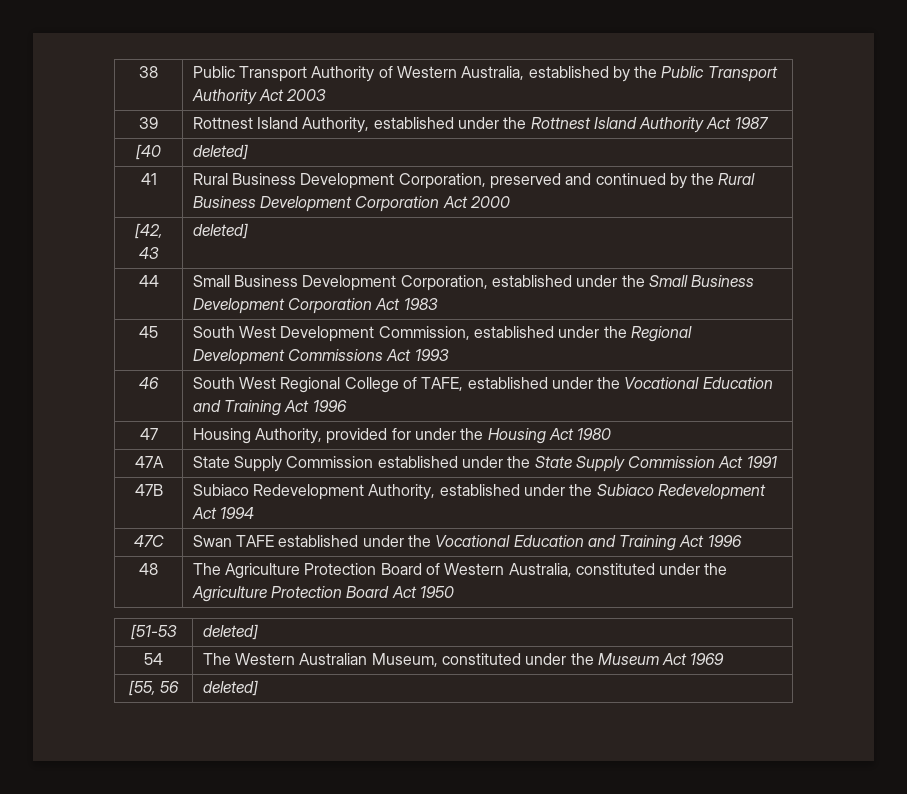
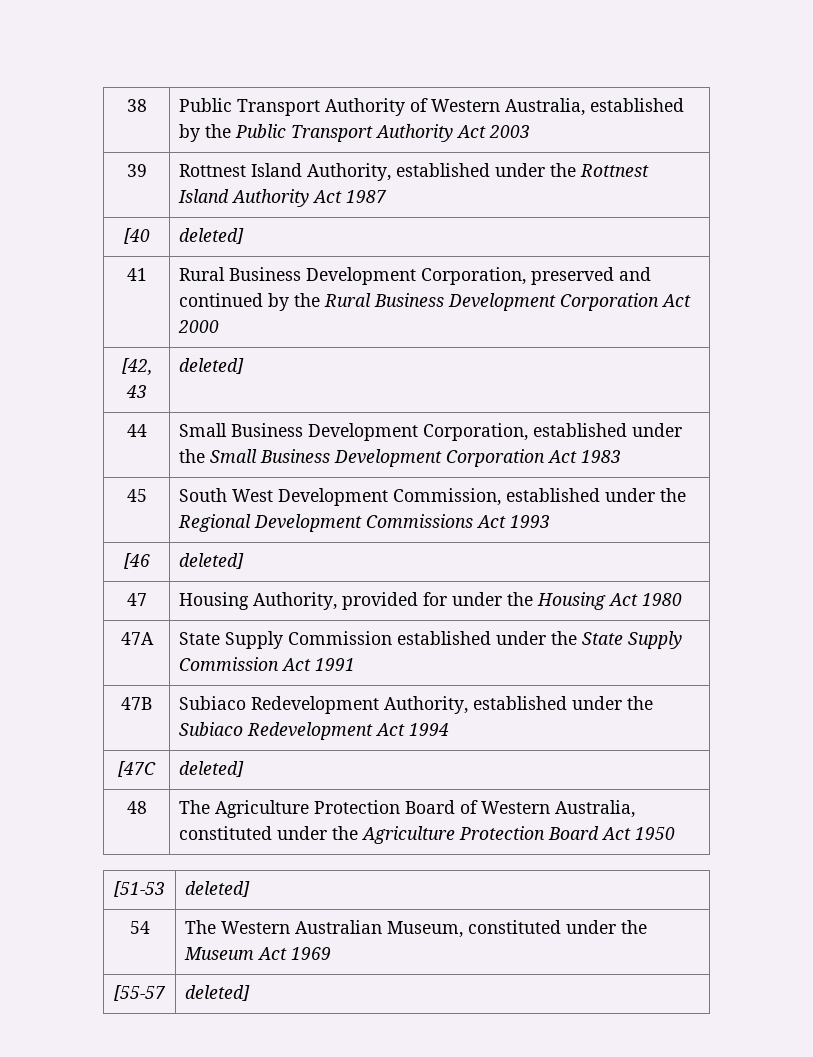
[139,377,159,389] [192,377,773,393] [192,400,347,416] 46 | South West Regional College of TAFE, established under the Vocational Education and Training Act 1996 -> [123,553,150,569] [179,553,245,569] [46 | deleted]
[133,535,164,547] [192,535,742,551] 47C | Swan TAFE established under the Vocational Education and Training Act 1996 -> [118,761,156,777] [179,761,245,777] [47C | deleted]
[128,680,180,696] [55, 56 -> [114,985,166,1001] [55-57

